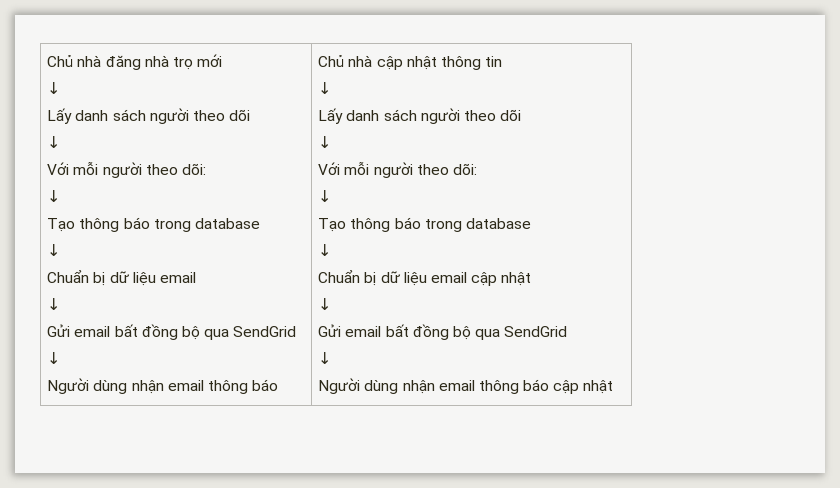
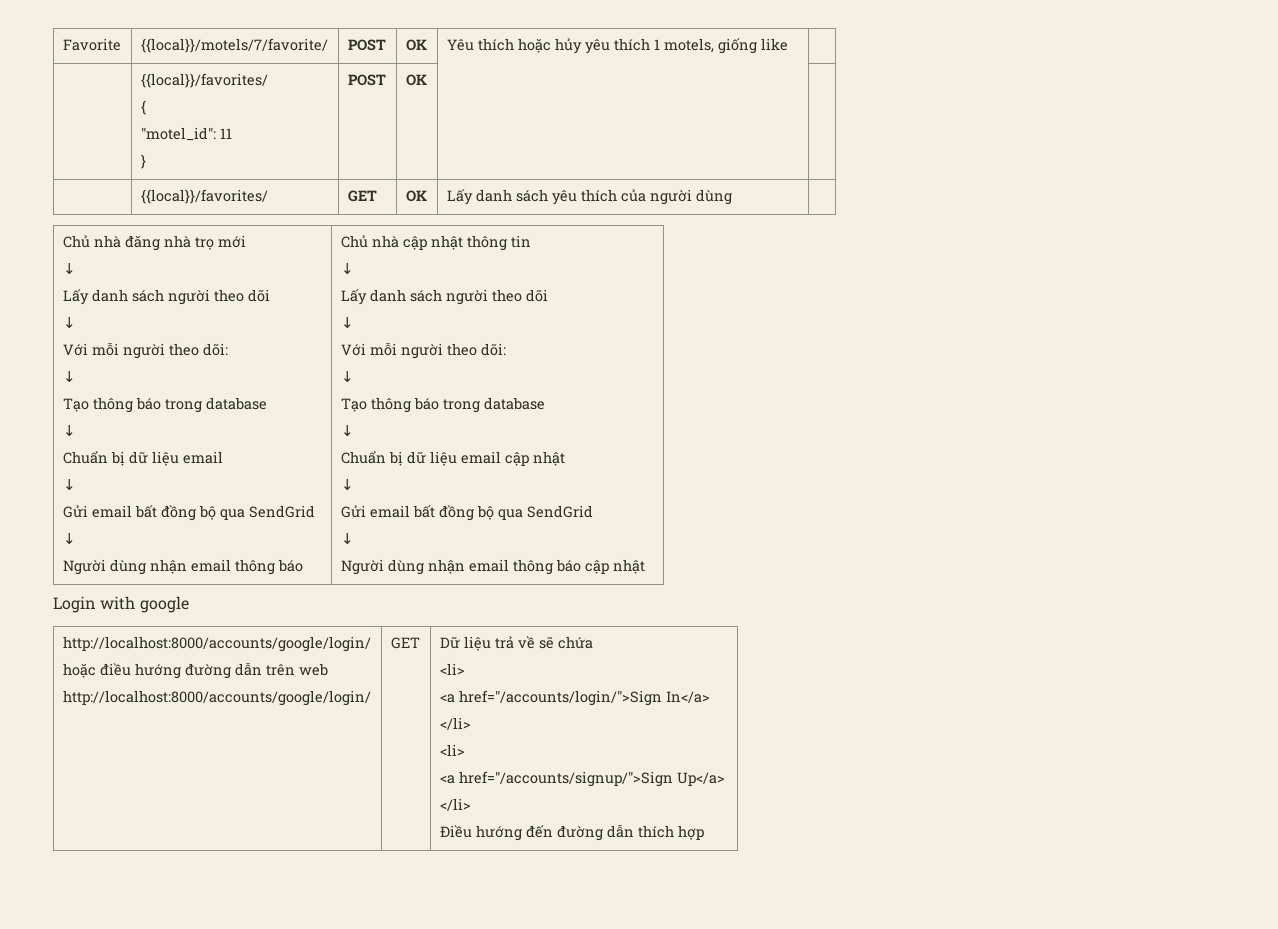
(47, 61) none -> [62,38,121,51] [140,38,328,53] [347,39,386,51] [405,39,427,51] [446,38,788,54] [140,73,268,88] [140,100,146,115] [140,127,232,141] [140,154,146,169] [347,74,386,86] [405,74,427,86] [140,189,268,204] [347,190,377,202] [405,190,427,202] [446,189,732,205] Favorite | {{local}}/motels/7/favorite/ | POST | OK | Yêu thích hoặc hủy yêu thích 1 motels, giống like | // | {{local}}/favorites/ // { // "motel_id": 11 // } | POST | OK | | // | {{local}}/favorites/ | GET | OK | Lấy danh sách yêu thích của người dùng | //
(614, 387) none -> [53,596,189,613] [62,636,371,652] [62,662,328,679] [62,690,371,706] [390,637,420,649] [439,636,593,651] [439,663,465,675] [439,690,710,706] [439,717,471,730] [439,744,465,756] [439,771,725,787] [439,798,471,811] [439,824,704,841] // Login with google // http://localhost:8000/accounts/google/login/ // hoặc điều hướng đường dẫn trên web // http://localhost:8000/accounts/google/login/ | GET | Dữ liệu trả về sẽ chứa // <li> // <a href="/accounts/login/">Sign In</a> // </li> // <li> // <a href="/accounts/signup/">Sign Up</a> // </li> // Điều hướng đến đường dẫn thích hợp

